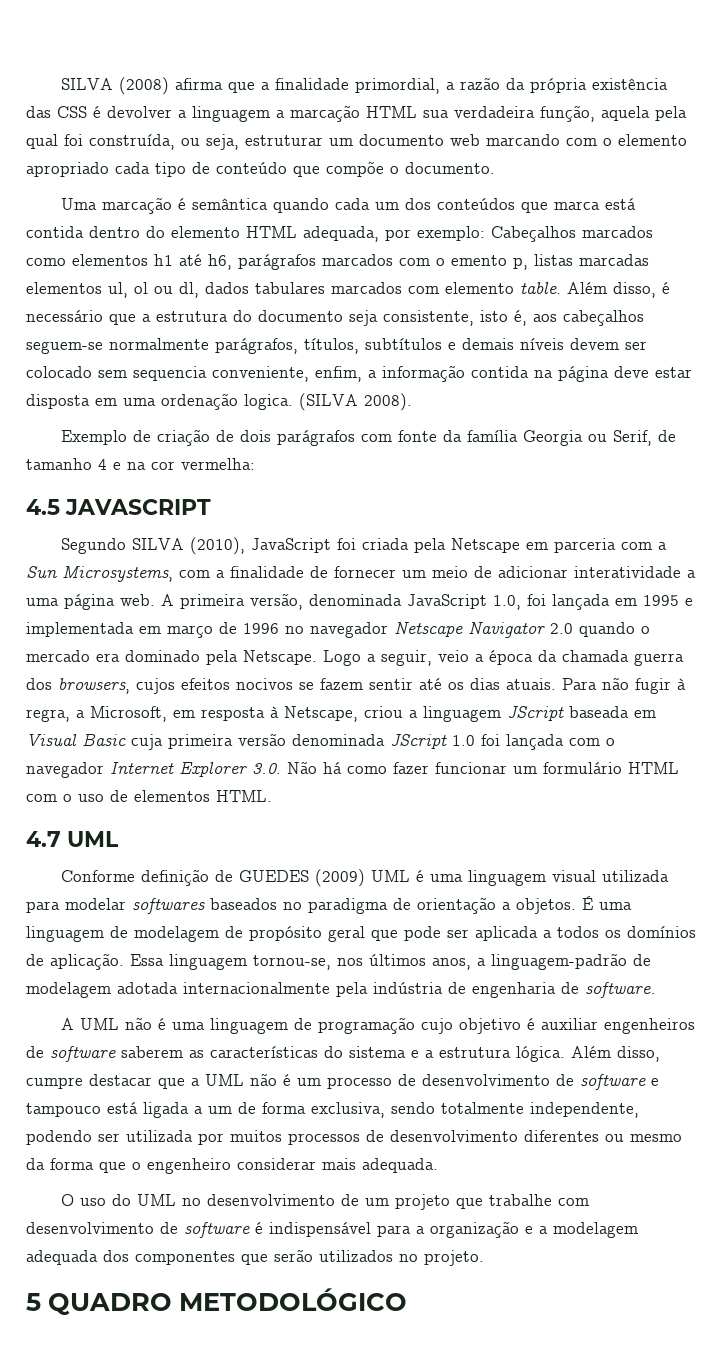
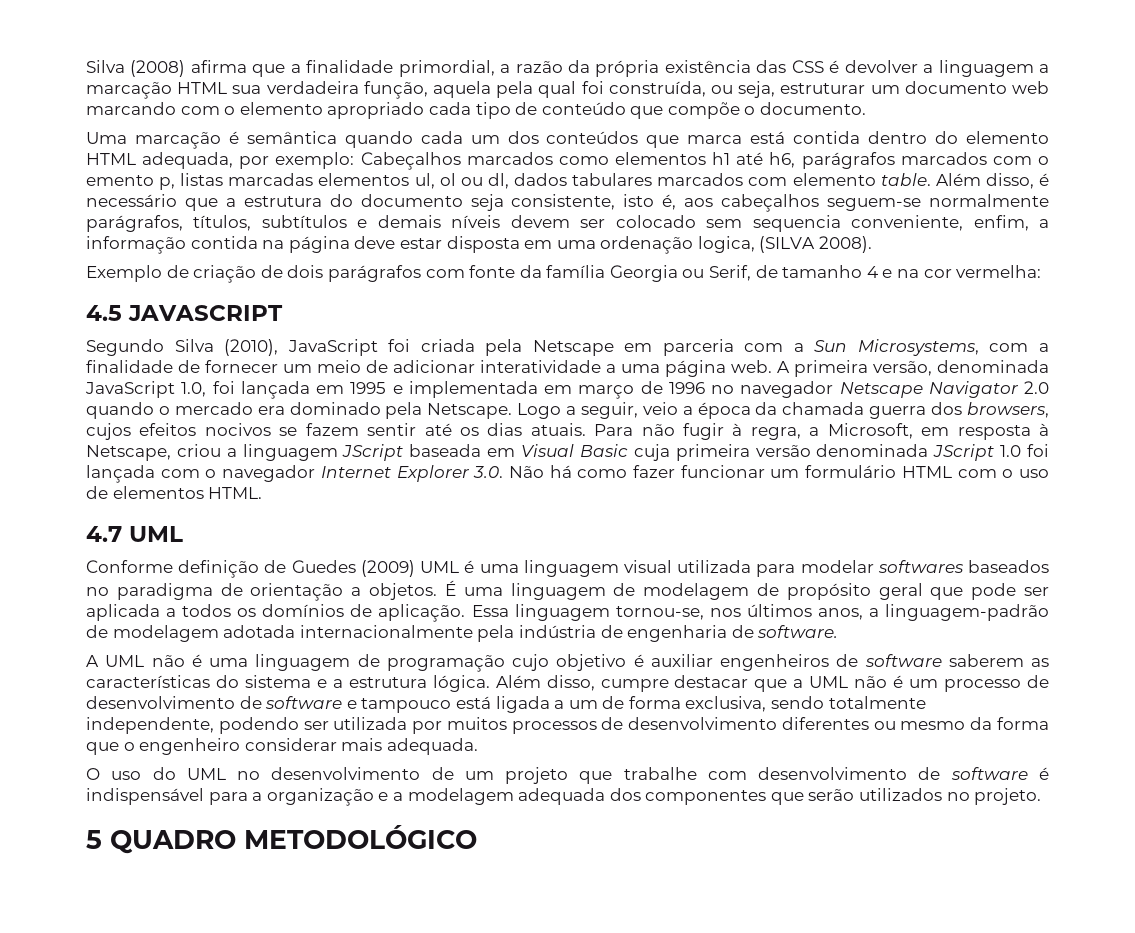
[60,78,113,90] SILVA -> [86,60,125,73] Silva
[244,394,293,410] logica. -> [697,236,755,253] logica,
[131,538,184,550] SILVA -> [174,339,214,352] Silva
[238,870,309,882] GUEDES -> [291,560,356,573] Guedes

